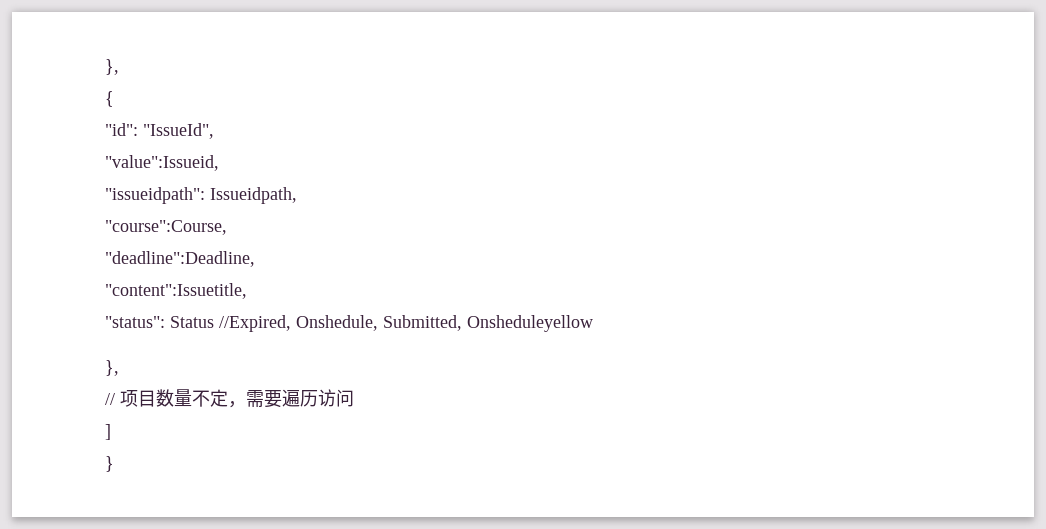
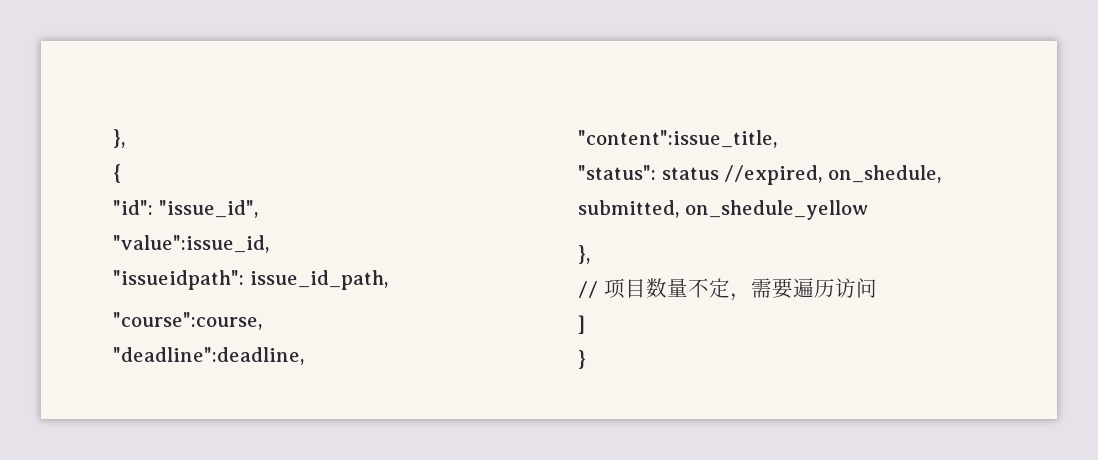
[143,123,214,139] [105,155,219,171] "IssueId", // "value":Issueid, -> [158,200,258,218] [113,235,269,253] "issue_id", // "value":issue_id,
[210,187,297,204] [105,220,227,235] [105,251,255,267] [105,283,247,299] [105,315,593,332] Issueidpath, // "course":Course, // "deadline":Deadline, // "content":Issuetitle, // "status": Status //Expired, Onshedule, Submitted, Onsheduleyellow -> [249,270,388,290] [113,312,262,330] [113,347,304,365] [578,130,777,148] [578,165,941,185] [578,200,868,220] issue_id_path, // "course":course, // "deadline":deadline, // "content":issue_title, // "status": status //expired, on_shedule, submitted, on_shedule_yellow

